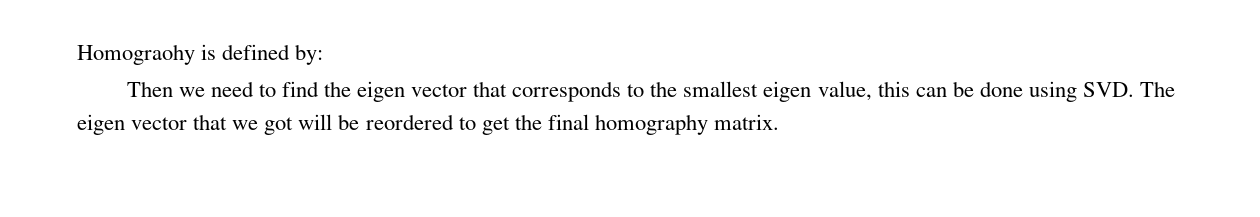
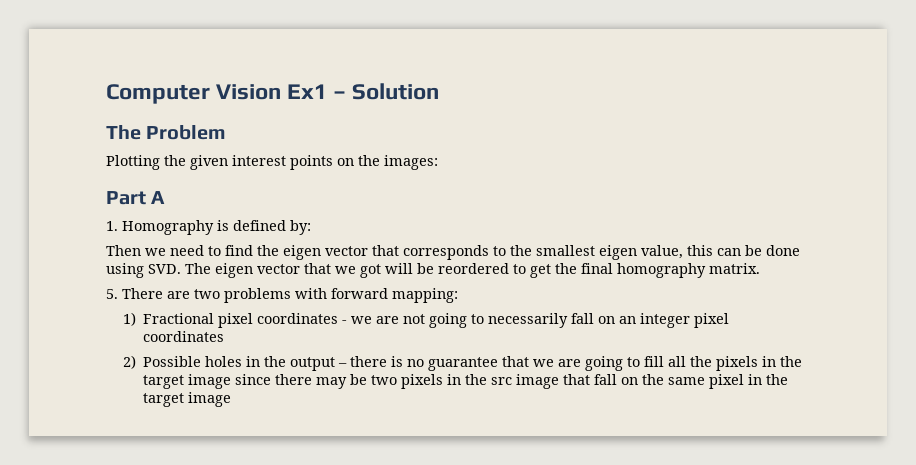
[77,44,195,65] Homograohy -> [106,83,440,104] [106,125,227,140] [106,155,438,170] [106,191,166,205] [106,220,214,235] Computer Vision Ex1 – Solution // The Problem // Plotting the given interest points on the images: // Part A // 1. Homography
(779, 122) none -> [106,288,458,303] [122,312,730,328] [143,331,225,342] [122,355,803,371] [143,374,789,389] [143,392,232,407] // 5. There are two problems with forward mapping: // 1) Fractional pixel coordinates - we are not going to necessarily fall on an integer pixel coordinates // 2) Possible holes in the output – there is no guarantee that we are going to fill all the pixels in the target image since there may be two pixels in the src image that fall on the same pixel in the target image

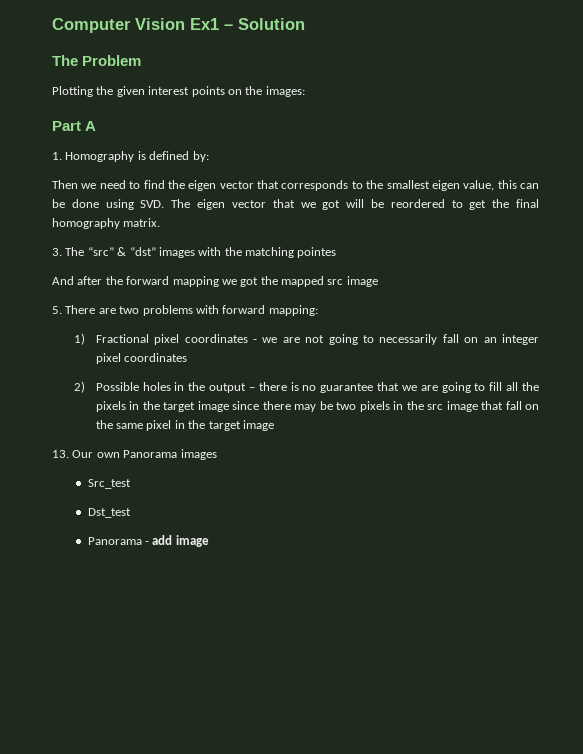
(760, 268) none -> [52,247,337,258] [52,276,378,287] // 3. The “src” & “dst” images with the matching pointes // And after the forward mapping we got the mapped src image
(232, 399) none -> [52,449,217,460] [87,479,131,489] [87,508,131,518] [87,535,209,547] // 13. Our own Panorama images // Src_test // Dst_test // Panorama - add image

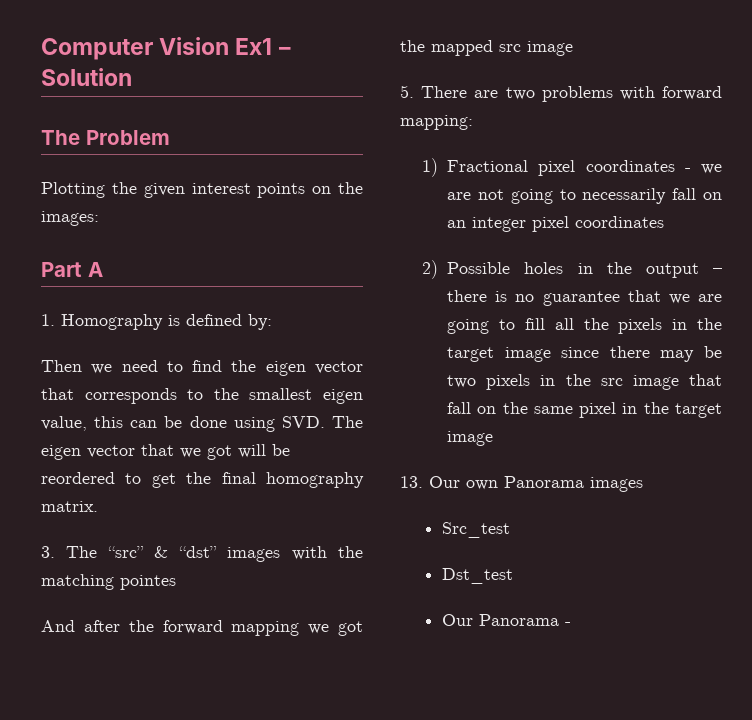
(131, 513) none -> [441,614,473,626] Our
[152,535,209,547] add image -> (571, 624) none

